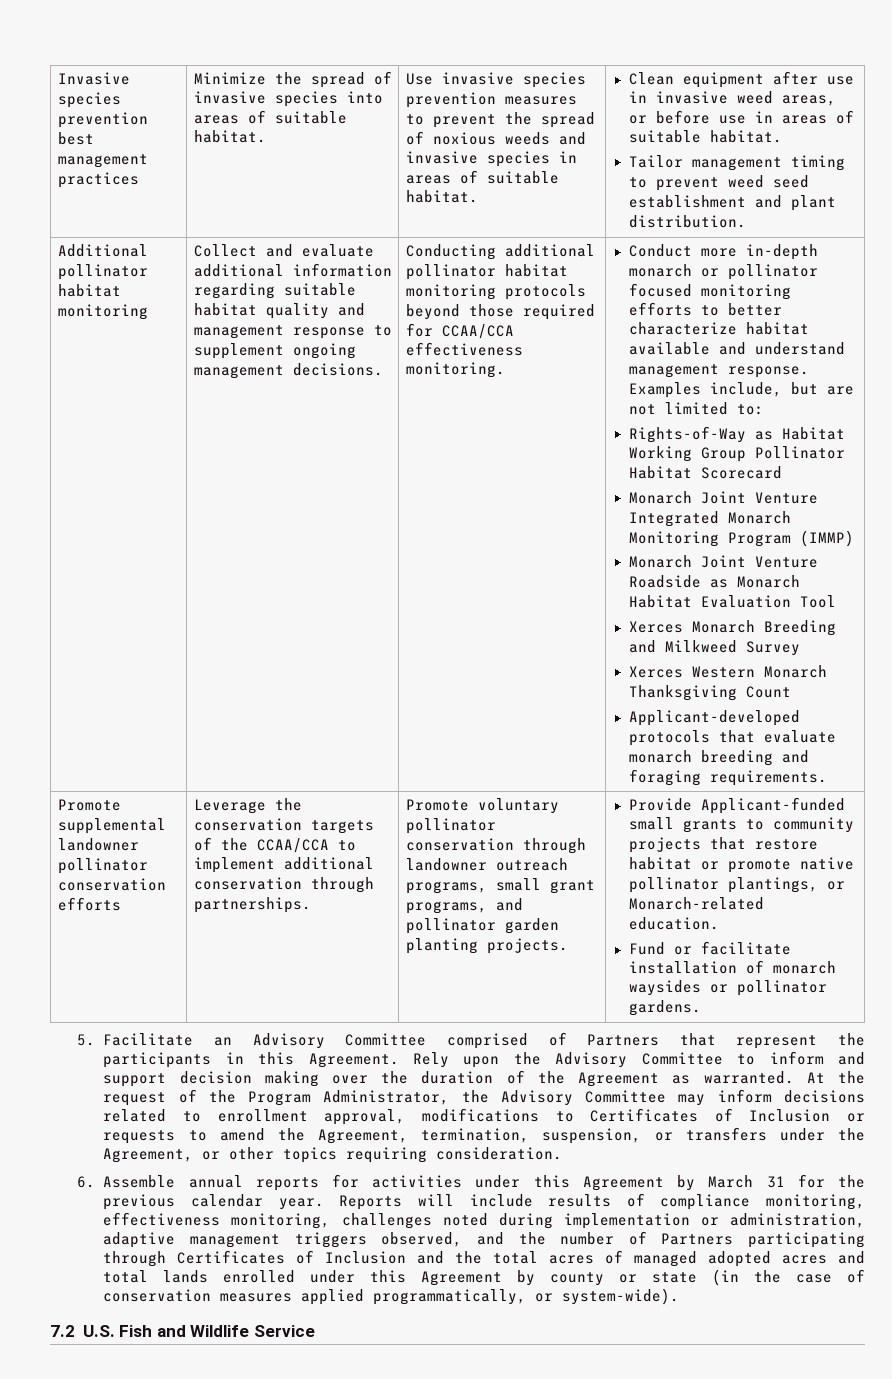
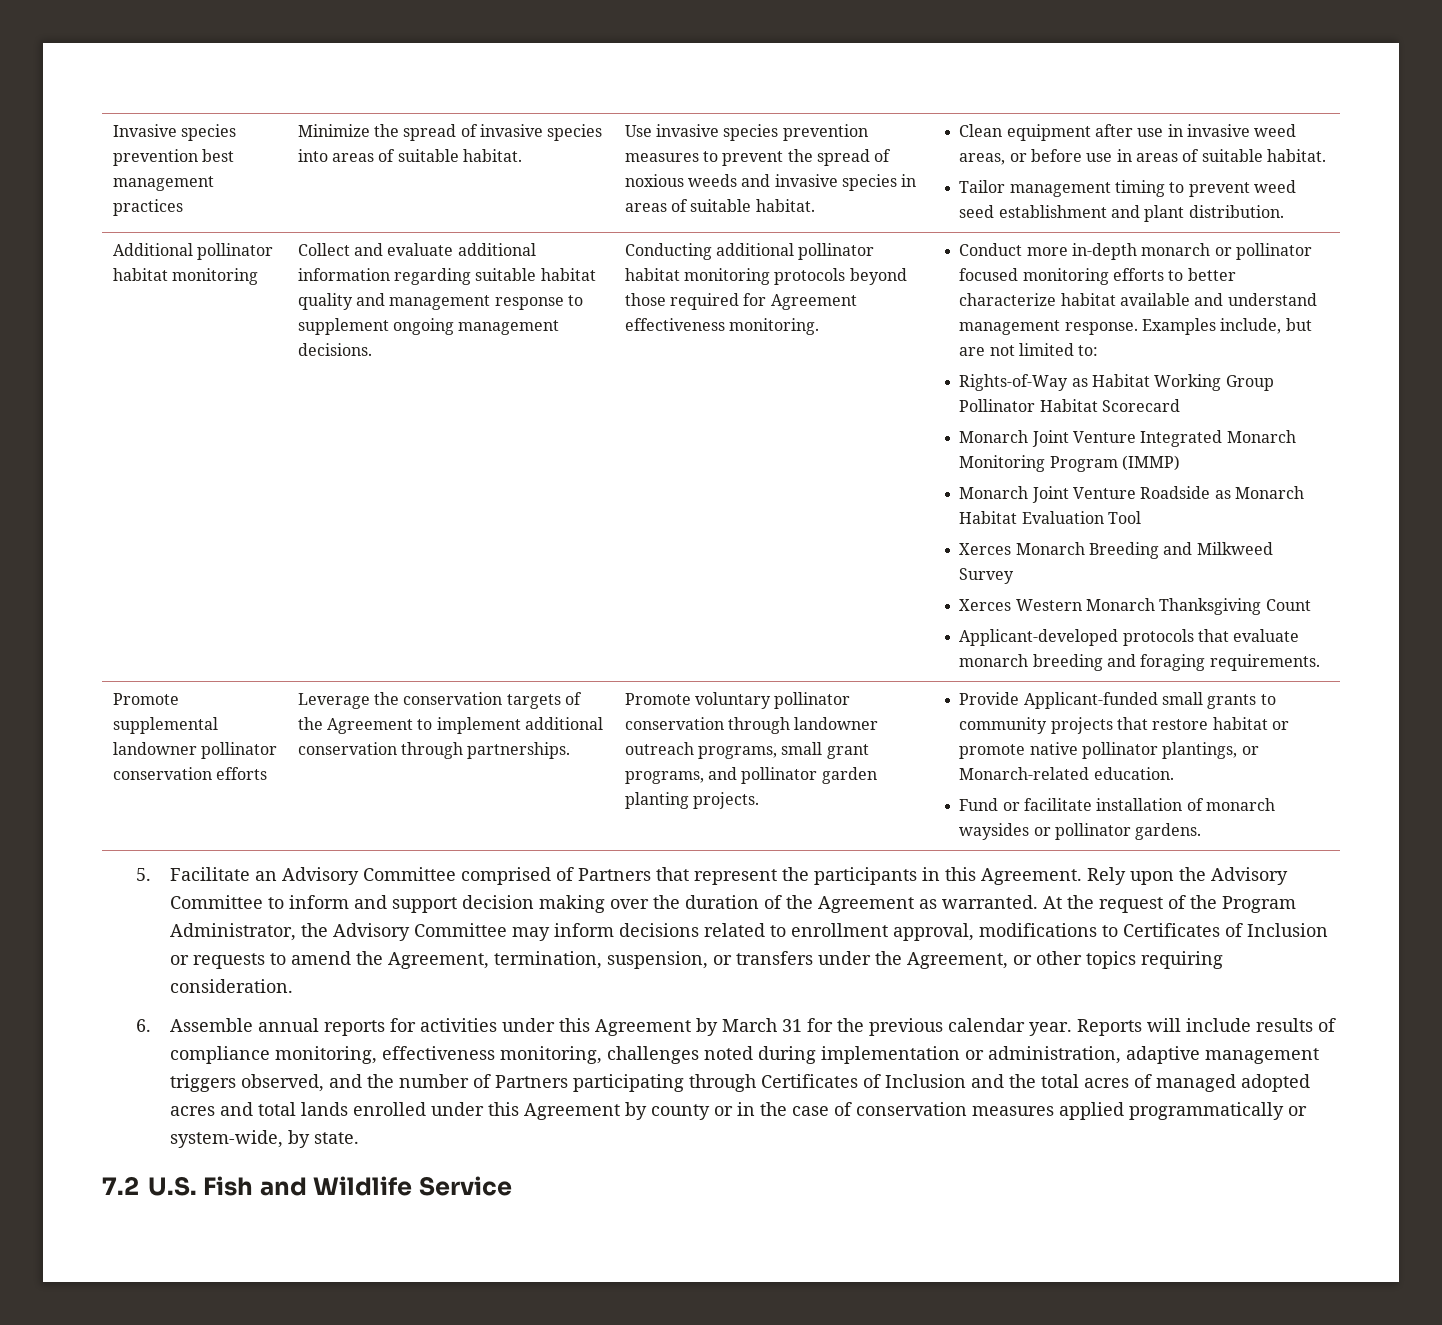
[441,324,514,339] CCAA/CCA -> [770,294,857,310] Agreement
[256,838,329,853] CCAA/CCA -> [326,718,413,734] Agreement
[652,1269,740,1286] state (in -> [736,1102,755,1116] in
[373,1288,680,1305] programmatically, or system-wide). -> [1128,1102,1307,1120] [169,1130,359,1148] programmatically or system-wide, by state.

